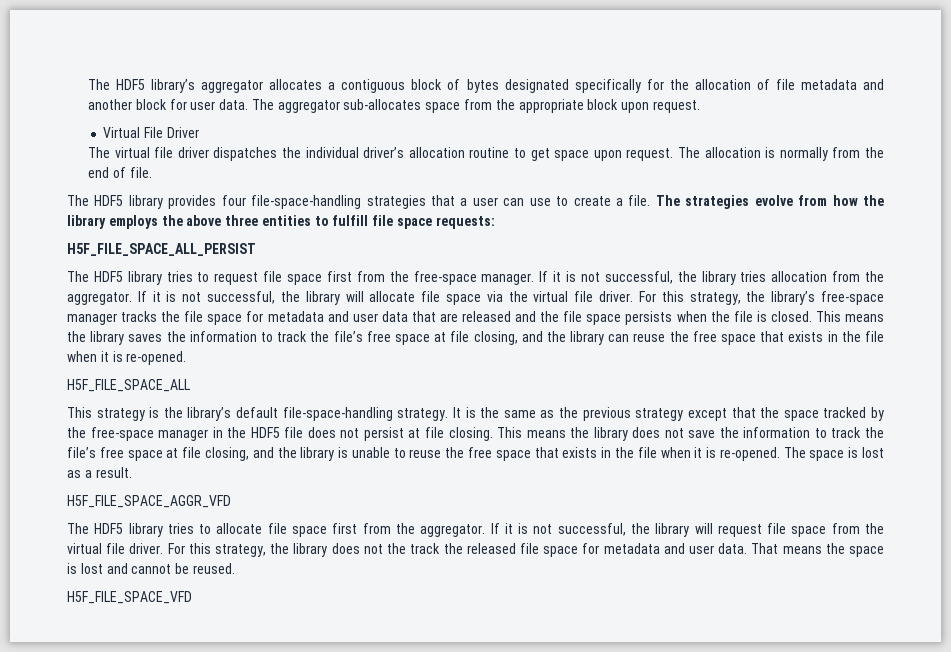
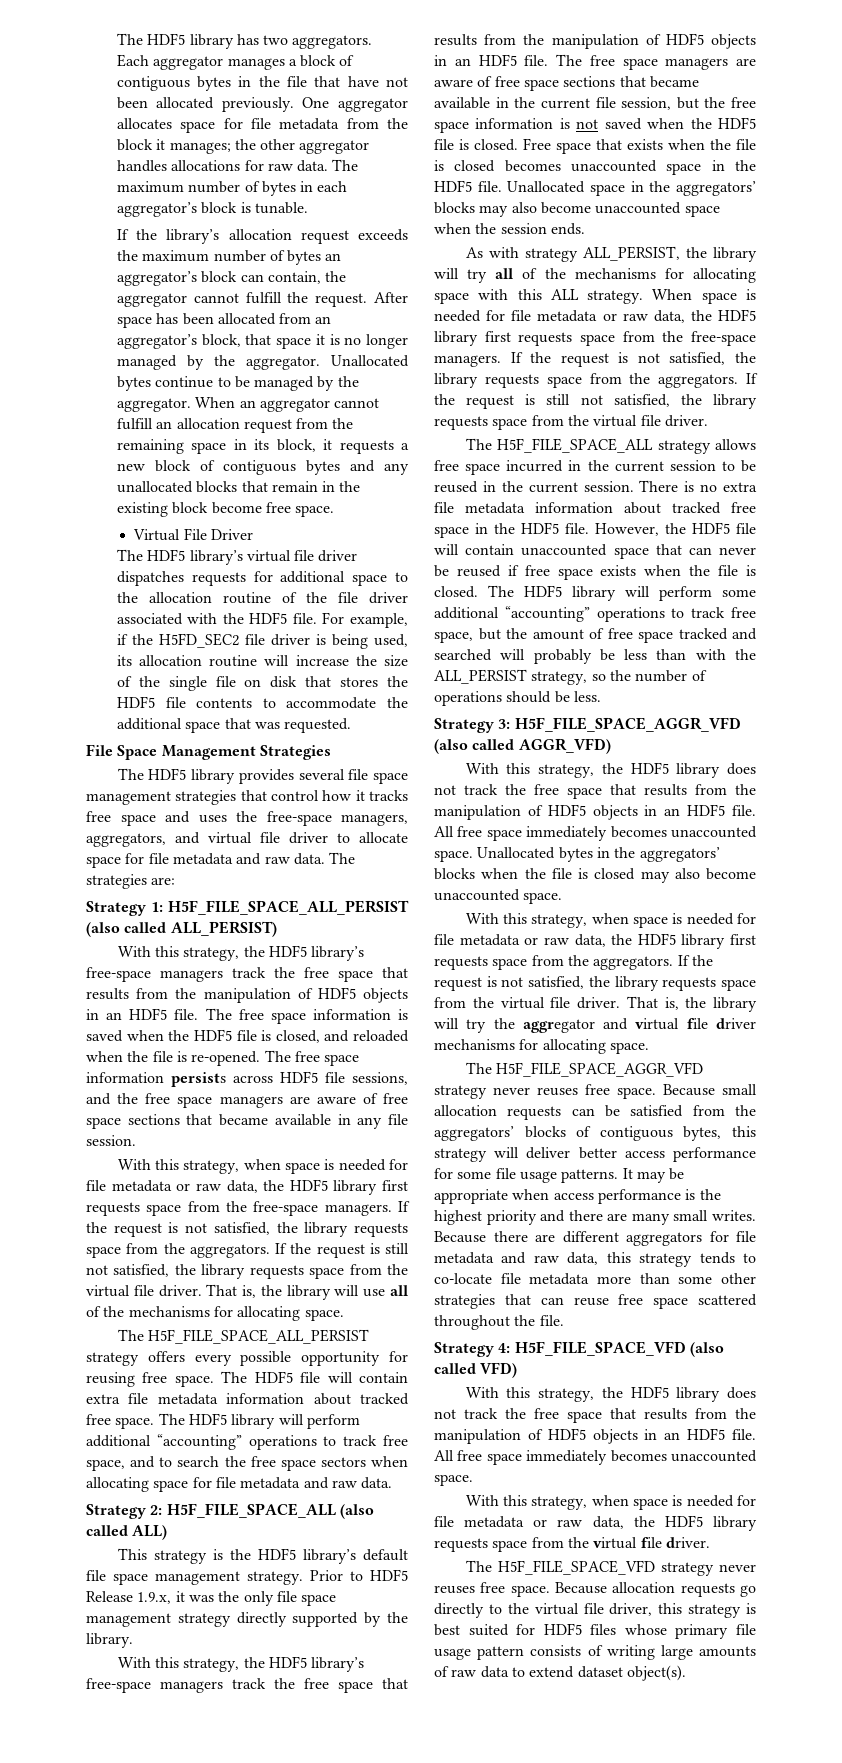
[88,79,884,93] [88,99,700,113] The HDF5 library’s aggregator allocates a contiguous block of bytes designated specifically for the allocation of file metadata and another block for user data. The aggregator sub-allocates space from the appropriate block upon request. -> [116,33,373,49] [116,54,355,70] [116,76,409,91] [116,97,409,112] [116,118,408,133] [116,139,370,154] [116,159,359,172] [116,181,348,196] [116,202,308,217] [116,229,408,244] [116,250,342,265] [116,271,347,286] [116,292,409,307] [116,313,332,328] [116,334,408,349] [116,355,410,370] [116,376,359,391] [116,397,380,412] [116,418,354,433] [116,439,410,454] [116,460,409,475] [116,481,361,493] [116,502,335,517] The HDF5 library has two aggregators. Each aggregator manages a block of contiguous bytes in the file that have not been allocated previously. One aggregator allocates space for file metadata from the block it manages; the other aggregator handles allocations for raw data. The maximum number of bytes in each aggregator’s block is tunable. // If the library’s allocation request exceeds the maximum number of bytes an aggregator’s block can contain, the aggregator cannot fulfill the request. After space has been allocated from an aggregator’s block, that space it is no longer managed by the aggregator. Unallocated bytes continue to be managed by the aggregator. When an aggregator cannot fulfill an allocation request from the remaining space in its block, it requests a new block of contiguous bytes and any unallocated blocks that remain in the existing block become free space.
(111, 152) none -> [147,549,243,565] HDF5 library’s
[282,147,884,161] [88,167,152,178] [67,195,885,209] [67,215,495,229] [67,243,256,256] [67,271,884,285] [67,291,885,305] [67,311,885,325] [67,331,885,345] [67,351,187,365] [67,379,190,392] [67,407,884,421] [67,427,884,441] [67,447,885,461] [67,467,132,478] [67,495,231,508] [67,523,884,537] [67,543,885,557] [67,563,235,574] [67,591,192,604] the individual driver’s allocation routine to get space upon request. The allocation is normally from the end of file. // The HDF5 library provides four file-space-handling strategies that a user can use to create a file. The strategies evolve from how the library employs the above three entities to fulfill file space requests: // H5F_FILE_SPACE_ALL_PERSIST // The HDF5 library tries to request file space first from the free-space manager. If it is not successful, the library tries allocation from the aggregator. If it is not successful, the library will allocate file space via the virtual file driver. For this strategy, the library’s free-space manager tracks the file space for metadata and user data that are released and the file space persists when the file is closed. This means the library saves the information to track the file’s free space at file closing, and the library can reuse the free space that exists in the file when it is re-opened. // H5F_FILE_SPACE_ALL // This strategy is the library’s default file-space-handling strategy. It is the same as the previous strategy except that the space tracked by the free-space manager in the HDF5 file does not persist at file closing. This means the library does not save the information to track the file’s free space at file closing, and the library is unable to reuse the free space that exists in the file when it is re-opened. The space is lost as a result. // H5F_FILE_SPACE_AGGR_VFD // The HDF5 library tries to allocate file space first from the aggregator. If it is not successful, the library will request file space from the virtual file driver. For this strategy, the library does not the track the released file space for metadata and user data. That means the space is lost and cannot be reused. // H5F_FILE_SPACE_VFD -> [191,571,409,586] [116,592,409,604] [116,612,409,628] [116,633,408,649] [116,655,408,667] [116,676,409,691] [116,696,408,709] [116,718,352,733] [86,744,331,760] [117,768,408,784] [86,790,408,805] [86,811,408,826] [86,832,408,847] [86,852,356,868] [86,874,176,889] [86,900,409,916] [86,921,277,937] [117,945,365,961] [86,967,408,982] [86,987,408,1003] [86,1008,408,1024] [86,1029,409,1043] [86,1050,360,1066] [86,1071,408,1087] [86,1093,408,1108] [86,1114,408,1129] [86,1135,136,1146] [117,1159,408,1174] [86,1179,408,1195] [86,1201,411,1216] [86,1222,408,1237] [86,1243,409,1258] [86,1264,408,1279] [86,1284,408,1300] [86,1306,344,1321] [117,1329,370,1344] [86,1351,408,1366] [86,1371,408,1387] [86,1393,409,1405] [86,1413,360,1429] [86,1434,409,1450] [86,1456,408,1471] [86,1477,393,1492] [86,1503,374,1519] [86,1525,168,1540] [117,1548,408,1564] [86,1569,408,1585] [86,1591,337,1606] [86,1612,408,1627] [86,1633,133,1648] [117,1656,365,1672] [86,1678,408,1693] [434,33,756,49] [434,54,756,70] [434,76,699,91] [434,97,756,110] [434,117,756,133] [434,138,756,154] [434,160,756,175] [434,180,757,196] [434,202,720,217] [434,223,585,235] [465,246,757,262] [434,268,756,283] [434,289,756,304] [434,309,756,323] [434,331,756,346] [434,352,756,367] [434,373,758,388] [434,394,757,409] [434,415,708,430] [465,438,756,454] [434,460,756,475] [434,480,757,493] [434,502,756,514] [434,522,756,538] [434,544,756,559] [434,565,756,580] [434,585,756,601] [434,606,756,622] [434,628,757,643] [434,649,756,664] [434,669,707,685] [434,691,601,706] [434,717,741,733] [434,738,611,754] [465,762,756,778] [434,784,756,799] [434,804,756,820] [434,826,757,841] [434,847,720,862] [434,868,756,883] [434,889,563,904] [465,913,756,928] [434,933,756,949] [434,955,713,970] [434,976,756,991] [434,996,757,1012] [434,1018,756,1033] [434,1039,649,1054] [465,1062,704,1077] [434,1084,757,1099] [434,1105,756,1120] [434,1126,756,1141] [434,1147,756,1162] [434,1168,685,1183] [434,1189,721,1204] [434,1210,756,1225] [434,1231,756,1246] [434,1252,756,1267] [434,1273,756,1285] [434,1294,757,1309] [434,1315,564,1330] [434,1341,724,1357] [434,1362,518,1378] [465,1386,756,1402] [434,1408,756,1423] [434,1428,756,1444] [434,1450,757,1465] [434,1474,473,1486] [465,1495,756,1510] [434,1515,757,1531] [434,1537,710,1552] [465,1560,756,1576] [434,1582,756,1597] [434,1603,756,1618] [434,1623,756,1639] [434,1645,756,1660] [434,1665,686,1681] requests for additional space to the allocation routine of the file driver associated with the HDF5 file. For example, if the H5FD_SEC2 file driver is being used, its allocation routine will increase the size of the single file on disk that stores the HDF5 file contents to accommodate the additional space that was requested. // File Space Management Strategies // The HDF5 library provides several file space management strategies that control how it tracks free space and uses the free-space managers, aggregators, and virtual file driver to allocate space for file metadata and raw data. The strategies are: // Strategy 1: H5F_FILE_SPACE_ALL_PERSIST (also called ALL_PERSIST) // With this strategy, the HDF5 library’s free-space managers track the free space that results from the manipulation of HDF5 objects in an HDF5 file. The free space information is saved when the HDF5 file is closed, and reloaded when the file is re-opened. The free space information persists across HDF5 file sessions, and the free space managers are aware of free space sections that became available in any file session. // With this strategy, when space is needed for file metadata or raw data, the HDF5 library first requests space from the free-space managers. If the request is not satisfied, the library requests space from the aggregators. If the request is still not satisfied, the library requests space from the virtual file driver. That is, the library will use all of the mechanisms for allocating space. // The H5F_FILE_SPACE_ALL_PERSIST strategy offers every possible opportunity for reusing free space. The HDF5 file will contain extra file metadata information about tracked free space. The HDF5 library will perform additional “accounting” operations to track free space, and to search the free space sectors when allocating space for file metadata and raw data. // Strategy 2: H5F_FILE_SPACE_ALL (also called ALL) // This strategy is the HDF5 library’s default file space management strategy. Prior to HDF5 Release 1.9.x, it was the only file space management strategy directly supported by the library. // With this strategy, the HDF5 library’s free-space managers track the free space that results from the manipulation of HDF5 objects in an HDF5 file. The free space managers are aware of free space sections that became available in the current file session, but the free space information is not saved when the HDF5 file is closed. Free space that exists when the file is closed becomes unaccounted space in the HDF5 file. Unallocated space in the aggregators’ blocks may also become unaccounted space when the session ends. // As with strategy ALL_PERSIST, the library will try all of the mechanisms for allocating space with this ALL strategy. When space is needed for file metadata or raw data, the HDF5 library first requests space from the free-space managers. If the request is not satisfied, the library requests space from the aggregators. If the request is still not satisfied, the library requests space from the virtual file driver. // The H5F_FILE_SPACE_ALL strategy allows free space incurred in the current session to be reused in the current session. There is no extra file metadata information about tracked free space in the HDF5 file. However, the HDF5 file will contain unaccounted space that can never be reused if free space exists when the file is closed. The HDF5 library will perform some additional “accounting” operations to track free space, but the amount of free space tracked and searched will probably be less than with the ALL_PERSIST strategy, so the number of operations should be less. // Strategy 3: H5F_FILE_SPACE_AGGR_VFD (also called AGGR_VFD) // With this strategy, the HDF5 library does not track the free space that results from the manipulation of HDF5 objects in an HDF5 file. All free space immediately becomes unaccounted space. Unallocated bytes in the aggregators’ blocks when the file is closed may also become unaccounted space. // With this strategy, when space is needed for file metadata or raw data, the HDF5 library first requests space from the aggregators. If the request is not satisfied, the library requests space from the virtual file driver. That is, the library will try the aggregator and virtual file driver mechanisms for allocating space. // The H5F_FILE_SPACE_AGGR_VFD strategy never reuses free space. Because small allocation requests can be satisfied from the aggregators’ blocks of contiguous bytes, this strategy will deliver better access performance for some file usage patterns. It may be appropriate when access performance is the highest priority and there are many small writes. Because there are different aggregators for file metadata and raw data, this strategy tends to co-locate file metadata more than some other strategies that can reuse free space scattered throughout the file. // Strategy 4: H5F_FILE_SPACE_VFD (also called VFD) // With this strategy, the HDF5 library does not track the free space that results from the manipulation of HDF5 objects in an HDF5 file. All free space immediately becomes unaccounted space. // With this strategy, when space is needed for file metadata or raw data, the HDF5 library requests space from the virtual file driver. // The H5F_FILE_SPACE_VFD strategy never reuses free space. Because allocation requests go directly to the virtual file driver, this strategy is best suited for HDF5 files whose primary file usage pattern consists of writing large amounts of raw data to extend dataset object(s).

